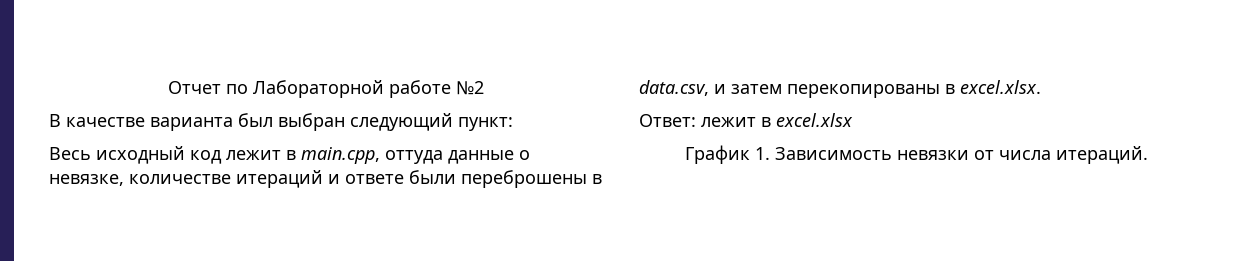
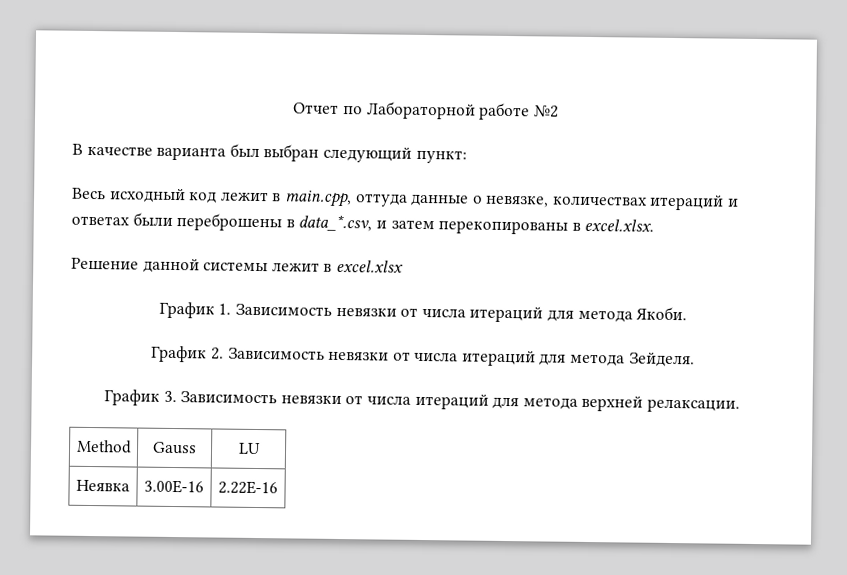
[129,174,231,184] количестве -> [552,195,648,206] количествах
[345,174,404,184] ответе -> [71,215,130,226] ответах
[639,80,709,96] data.csv, -> [298,214,373,232] data_*.csv,
[639,114,696,127] Ответ: -> [71,257,269,274] Решение данной системы
[1055,146,1148,164] итераций. -> [469,305,688,323] [151,345,695,368] [104,389,740,413] [75,439,132,454] [152,441,197,455] [237,442,261,455] [76,479,130,492] [144,479,204,494] [218,480,278,495] итераций для метода Якоби. // График 2. Зависимость невязки от числа итераций для метода Зейделя. // График 3. Зависимость невязки от числа итераций для метода верхней релаксации. // Method | Gauss | LU // Неявка | 3.00E-16 | 2.22E-16

